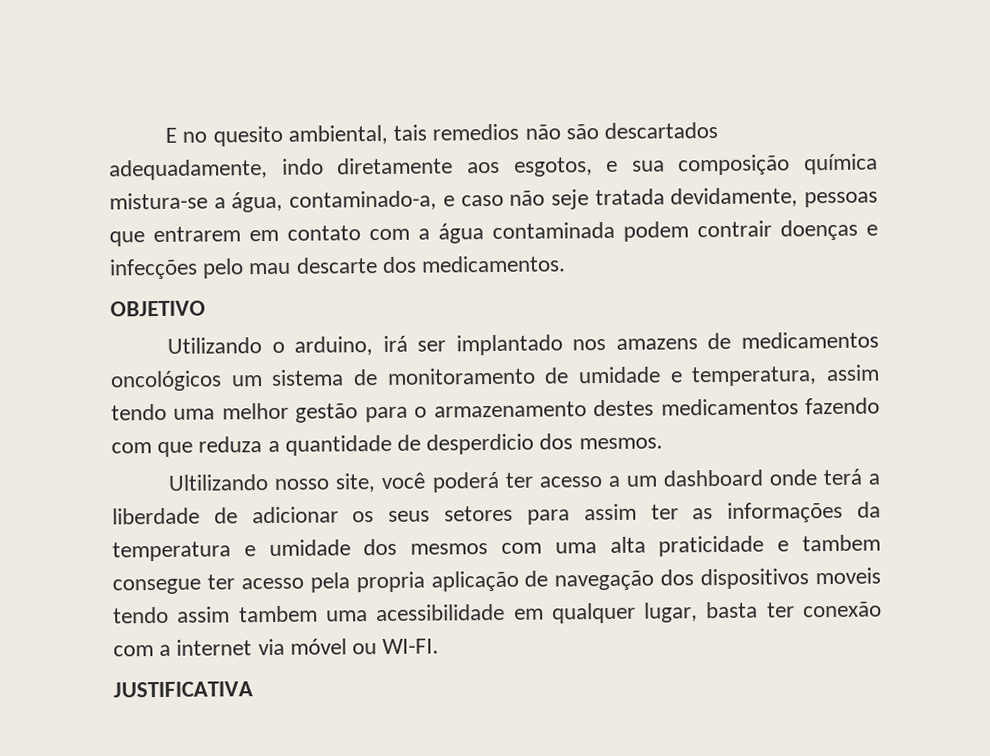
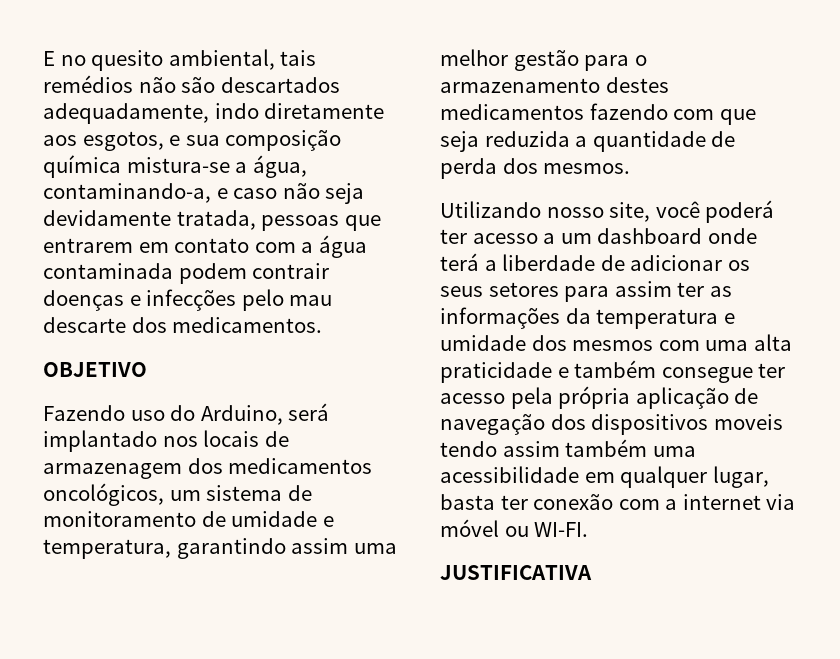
[432,123,520,141] remedios -> [43,75,133,93] remédios
[289,190,438,211] contaminado-a, -> [43,183,211,203] contaminando-a,
[550,187,799,210] seje tratada devidamente, -> [325,183,365,204] [43,210,256,230] seja devidamente tratada,
[167,331,880,356] [110,370,222,392] Utilizando o arduino, irá ser implantado nos amazens de medicamentos oncológicos -> [43,403,330,425] [43,430,289,452] [43,458,373,479] [43,483,164,506] Fazendo uso do Arduino, será implantado nos locais de armazenagem dos medicamentos oncológicos,
[825,364,880,382] [111,403,167,421] assim tendo -> [176,538,349,559] garantindo assim
[198,436,263,453] reduza -> [440,131,570,152] seja reduzida
[426,433,535,455] desperdicio -> [440,158,497,179] perda
[168,474,269,491] Ultilizando -> [440,201,541,218] Utilizando
[802,534,881,552] tambem -> [574,360,657,378] também
[355,571,425,593] propria -> [558,386,631,409] própria
[238,605,318,623] tambem -> [565,439,648,457] também

